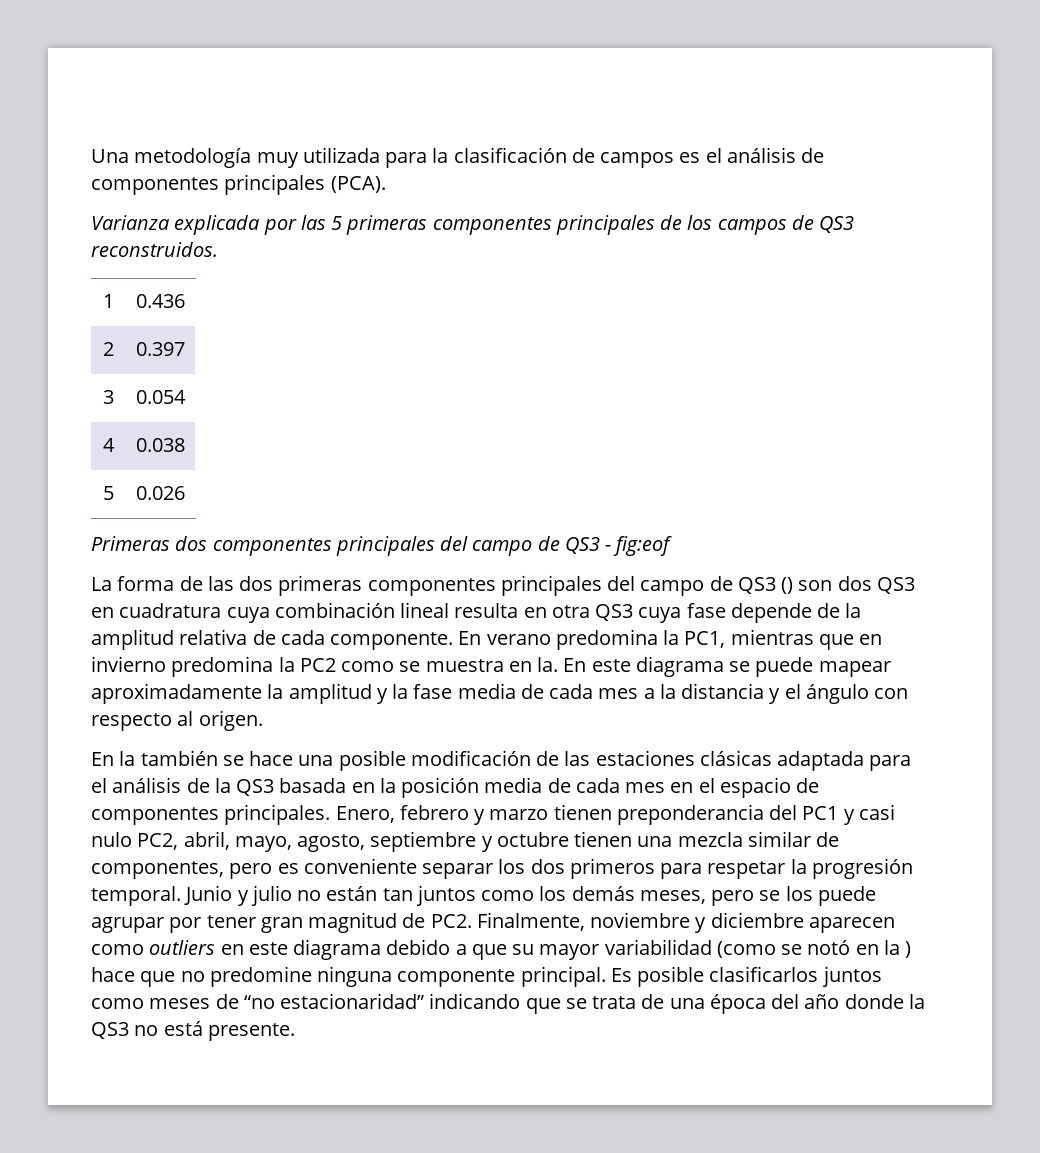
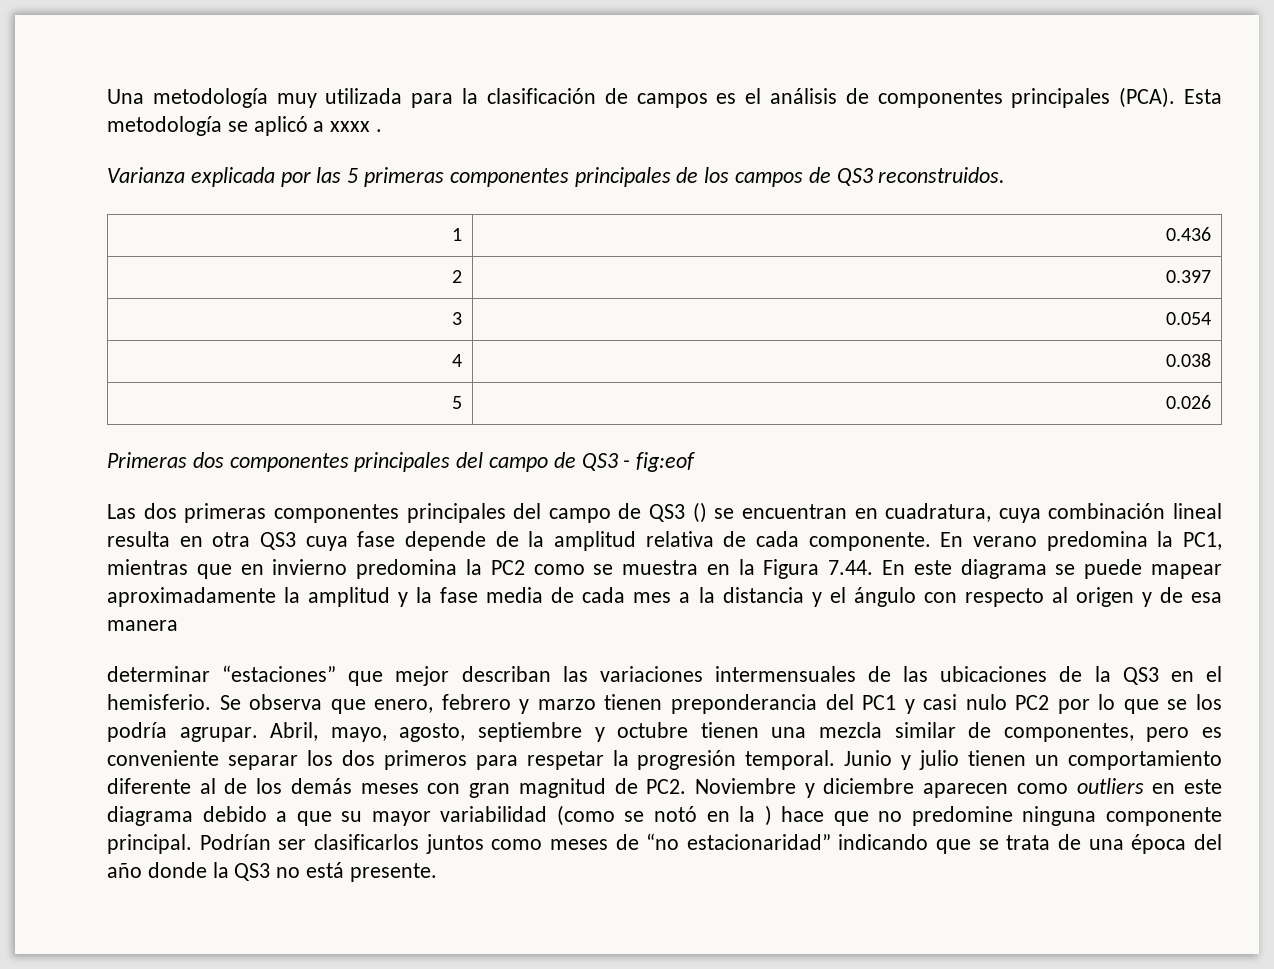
(386, 184) none -> [1184,89,1222,104] [107,116,383,136] Esta metodología se aplicó a xxxx .
[91,576,234,591] La forma de las -> [107,504,136,519] Las
[798,576,915,594] [91,603,222,618] son dos QS3 en cuadratura -> [714,503,992,522] se encuentran en cuadratura,
[537,657,559,672] la. -> [738,559,874,579] la Figura 7.44.
[198,710,263,731] [91,750,912,771] [91,777,820,798] [91,804,395,825] origen. // En la también se hace una posible modificación de las estaciones clásicas adaptada para el análisis de la QS3 basada en la posición media de cada mes en el espacio de componentes principales. Enero, -> [1075,587,1222,607] [107,620,178,631] [107,665,1222,686] [107,694,434,714] origen y de esa manera // determinar “estaciones” que mejor describan las variaciones intermensuales de las ubicaciones de la QS3 en el hemisferio. Se observa que enero,
[137,831,230,850] PC2, abril, -> [1015,694,1222,714] [107,722,319,742] PC2 por lo que se los podría agrupar. Abril,
[297,885,876,906] [91,915,256,933] no están tan juntos como los demás meses, pero se los puede agrupar por tener -> [968,750,1222,770] [107,778,461,794] tienen un comportamiento diferente al de los demás meses con
[476,912,691,931] Finalmente, noviembre -> [694,778,796,794] Noviembre
[610,966,705,987] Es posible -> [199,834,307,850] Podrían ser

